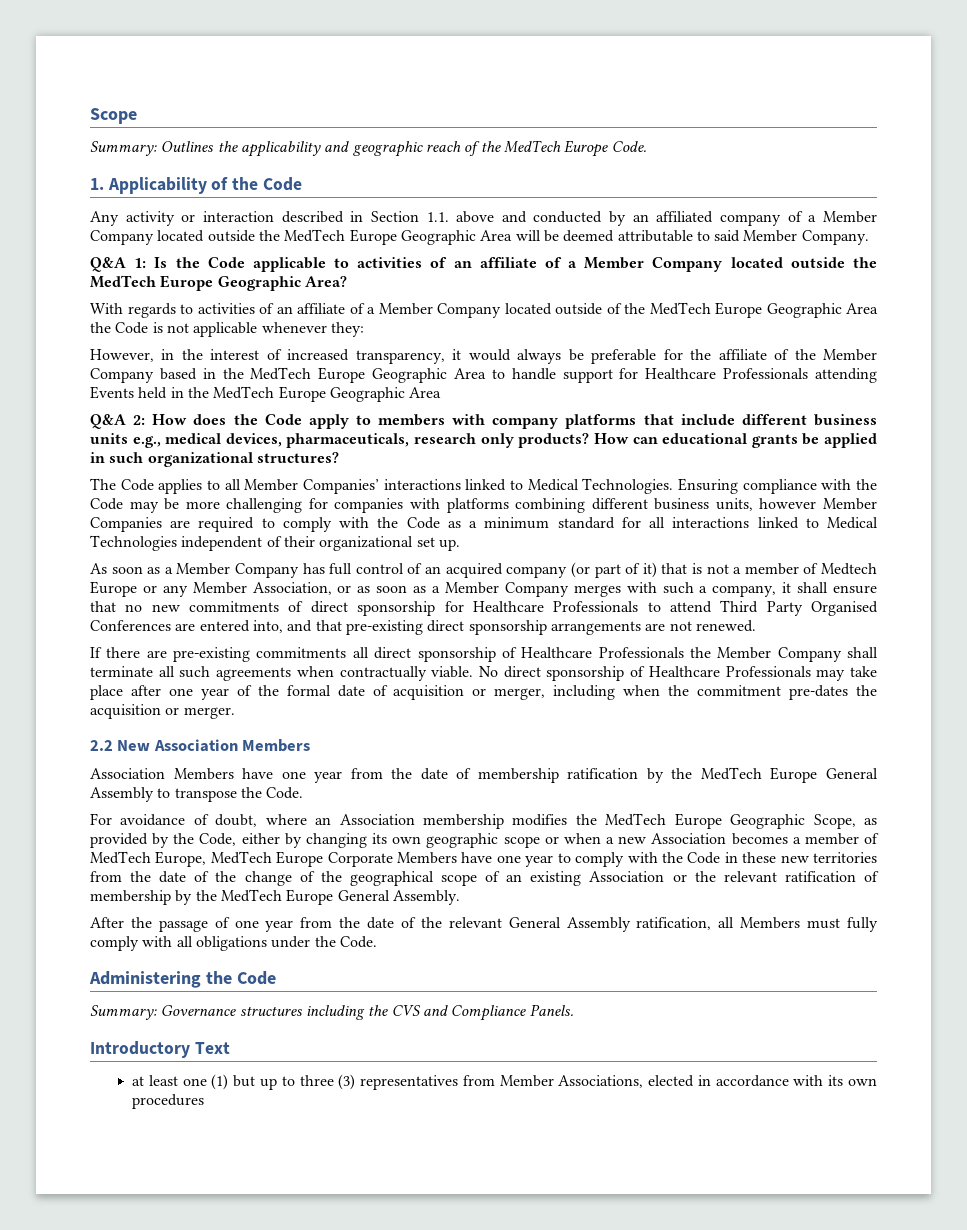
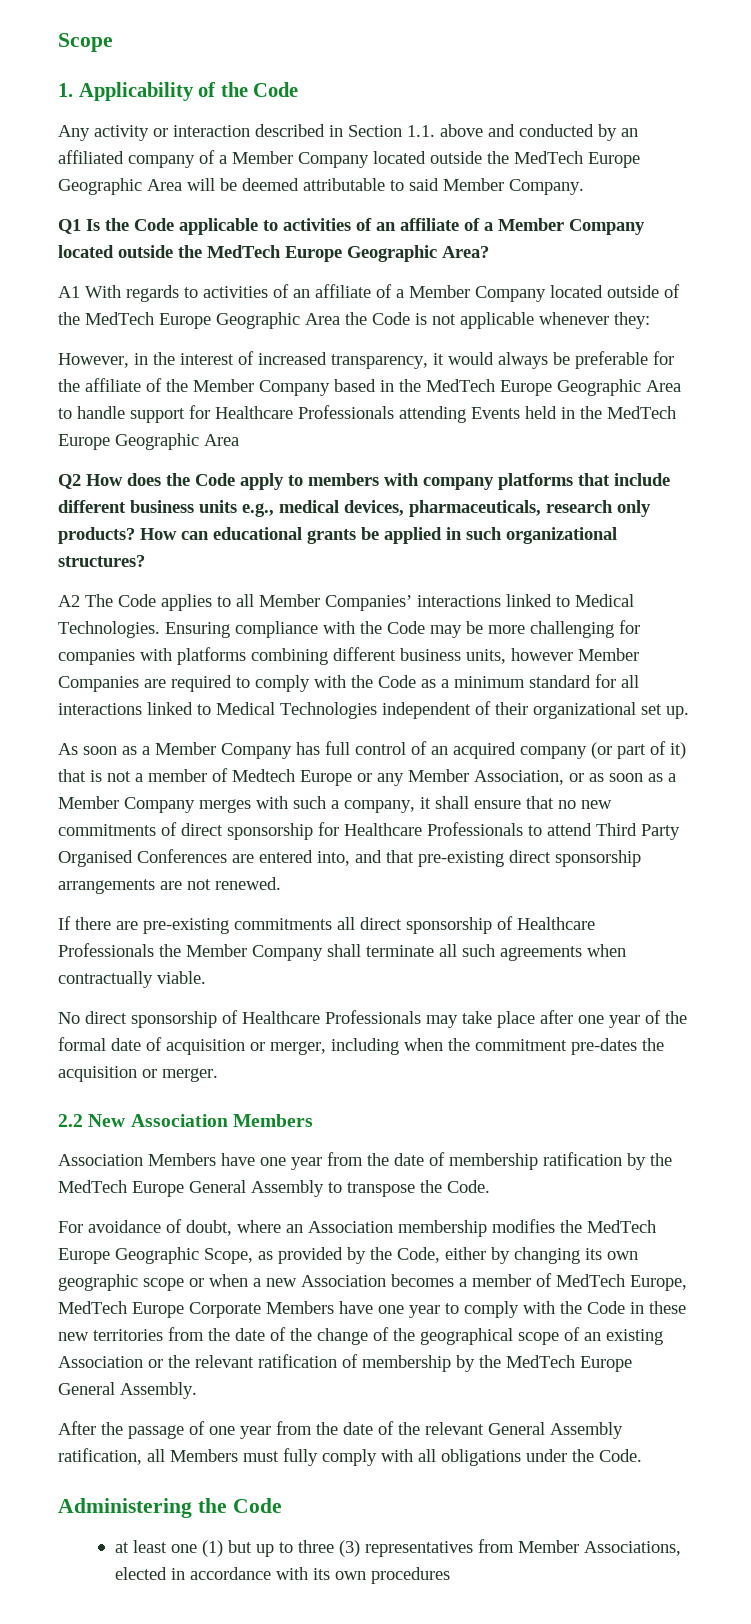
[90,140,647,157] // Summary: Outlines the applicability and geographic reach of the MedTech Europe Code. -> (113, 42) none
[90,257,147,272] Q&A 1: -> [58,219,81,234] Q1
(347, 281) none -> [58,286,80,298] A1
[90,414,146,429] Q&A 2: -> [58,474,81,489] Q2
(339, 457) none -> [58,595,80,607] A2
(474, 672) none -> (206, 977) //
[90,1004,574,1021] [90,1041,230,1058] // Summary: Governance structures including the CVS and Compliance Panels. // Introductory Text -> (282, 1505) none

